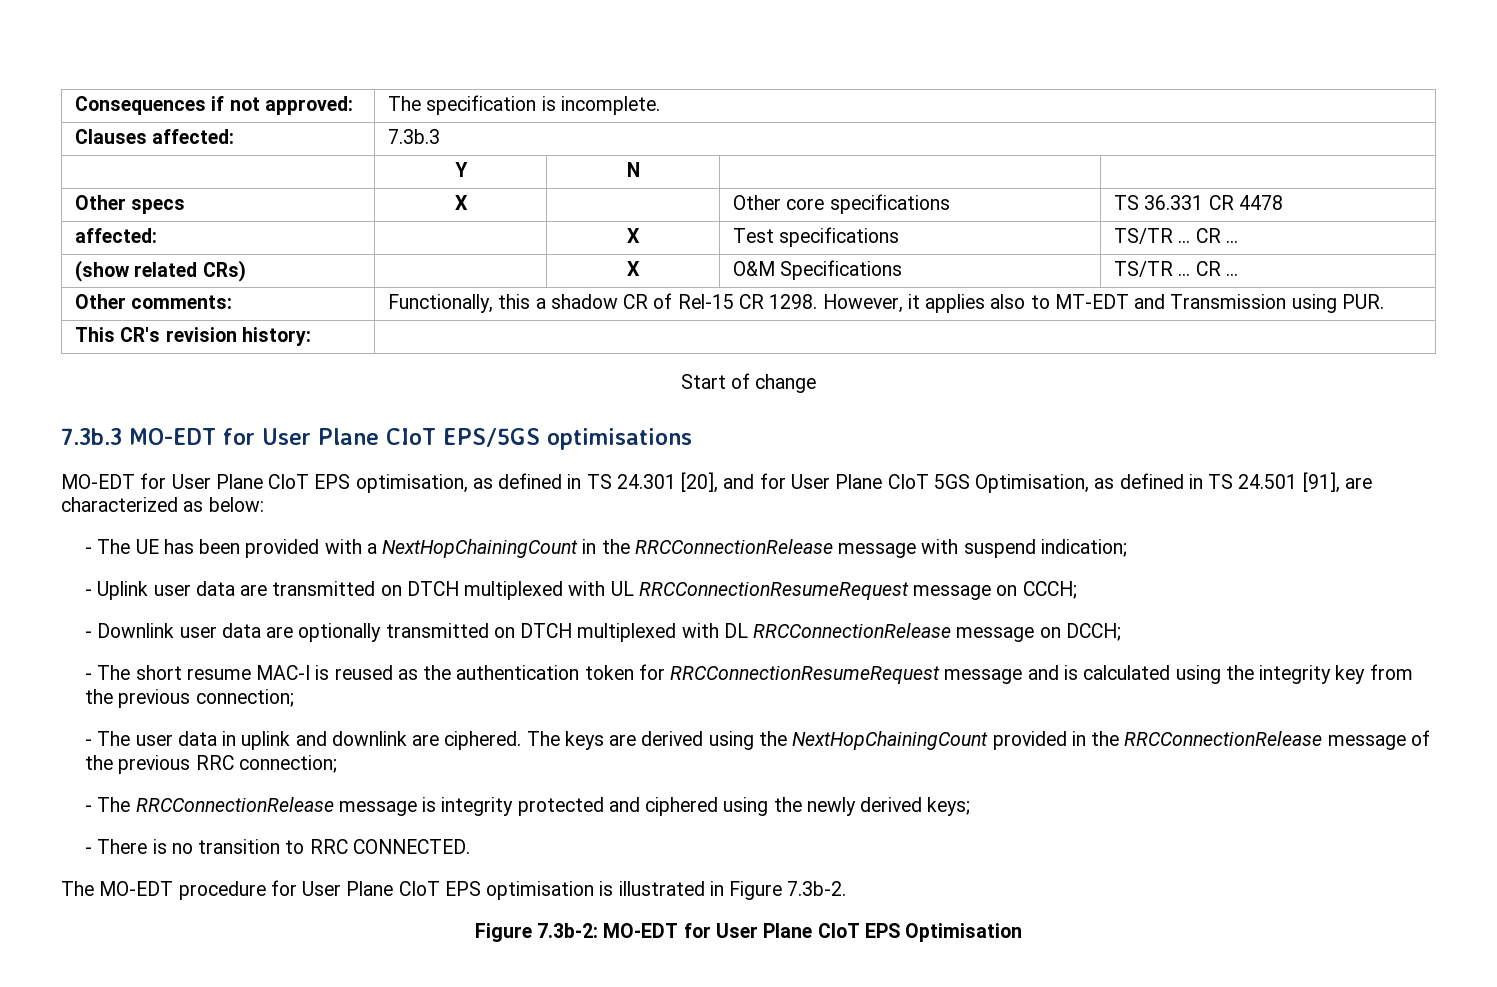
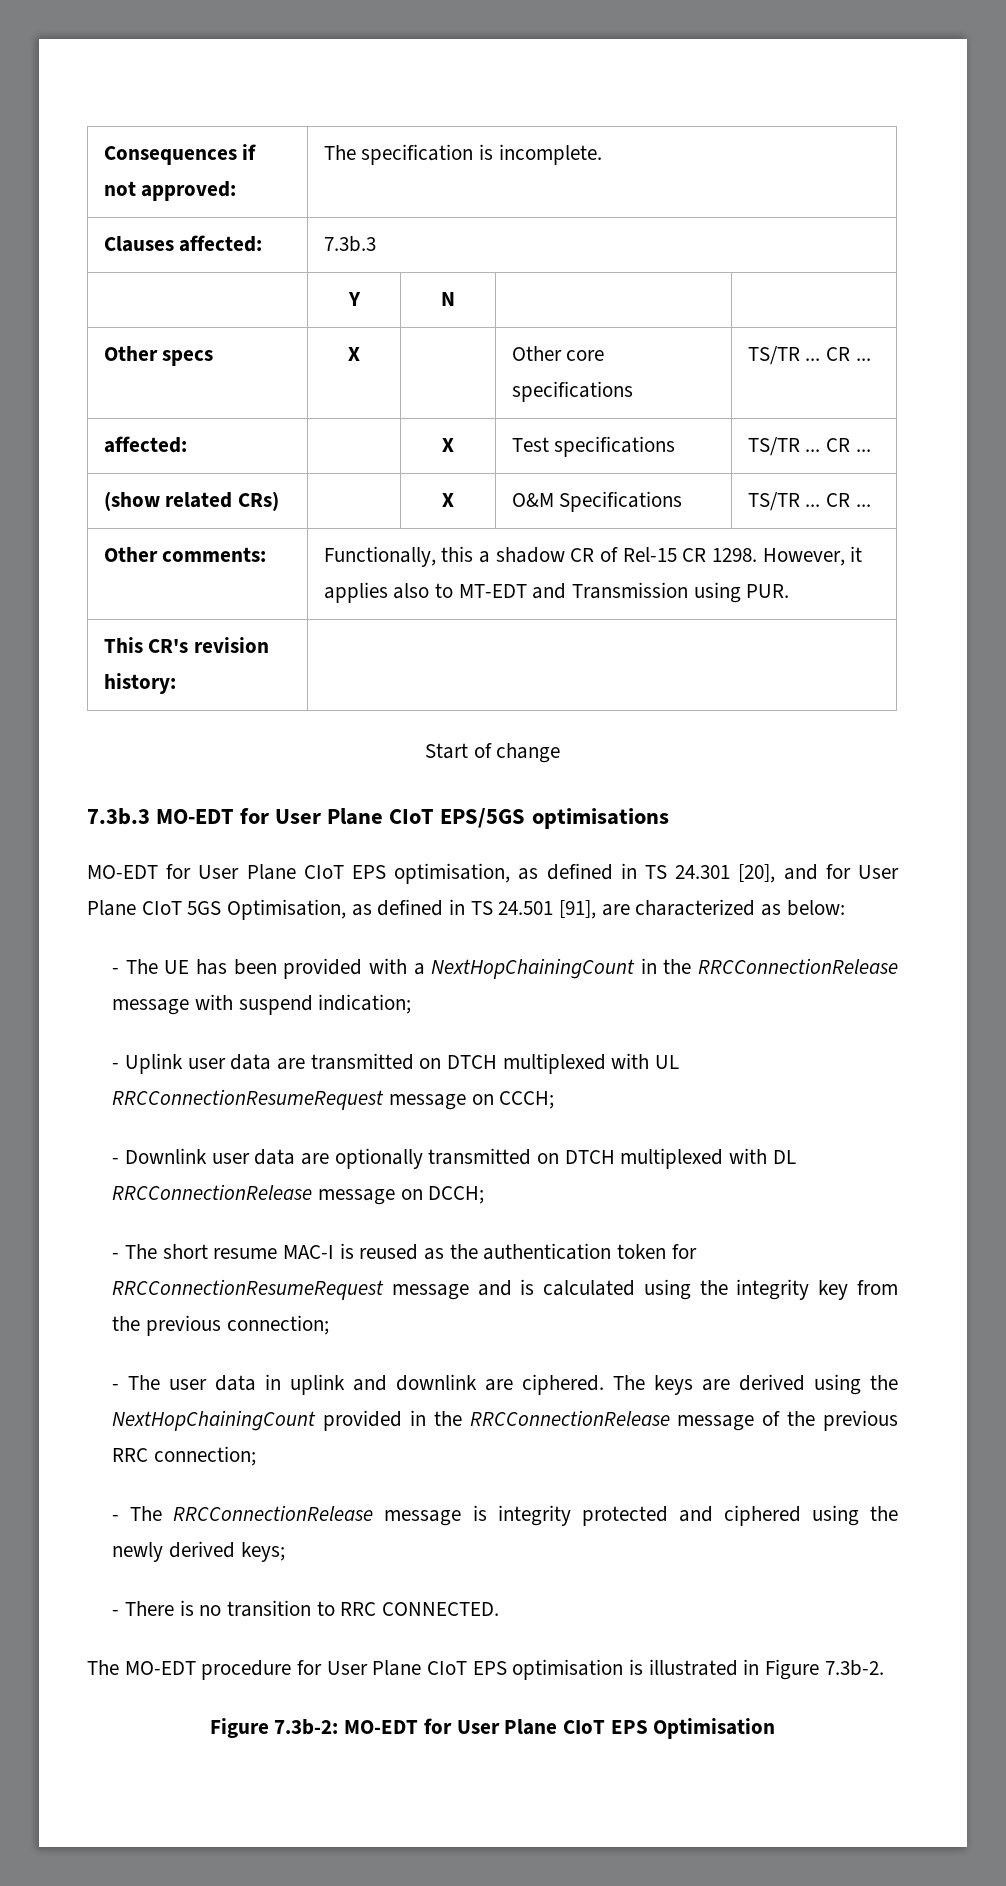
[1114,195,1283,210] TS 36.331 CR 4478 -> [747,346,871,365] TS/TR ... CR ...

